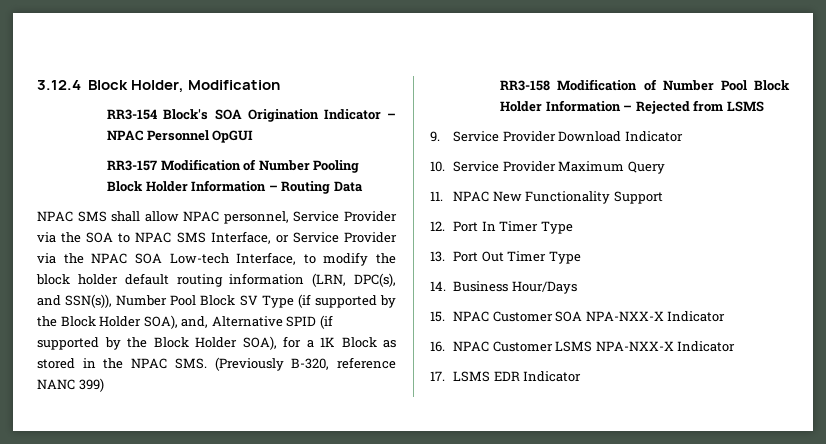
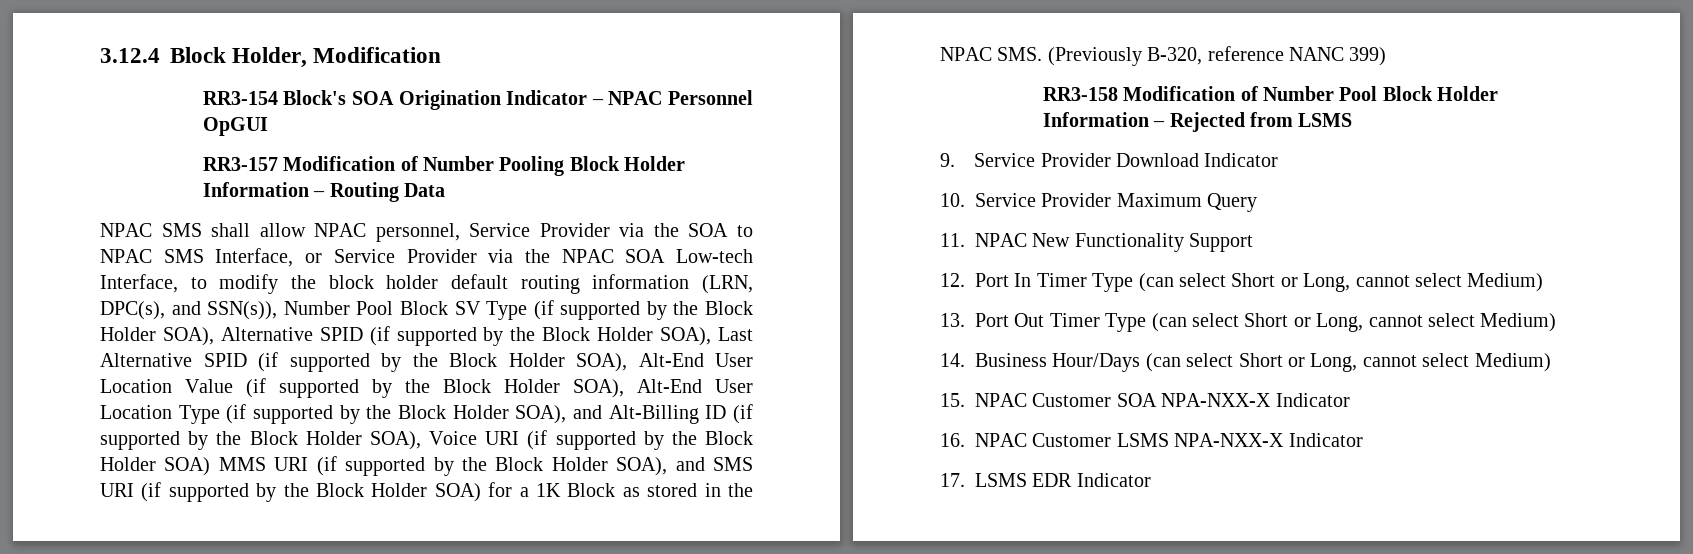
[181,315,333,329] [37,336,277,350] and, Alternative SPID (if supported by the Block Holder SOA), -> [220,326,754,346] [100,352,753,372] [100,378,753,398] [100,404,753,424] [100,430,753,450] [100,456,753,476] [100,482,481,502] Alternative SPID (if supported by the Block Holder SOA), Last Alternative SPID (if supported by the Block Holder SOA), Alt-End User Location Value (if supported by the Block Holder SOA), Alt-End User Location Type (if supported by the Block Holder SOA), and Alt-Billing ID (if supported by the Block Holder SOA), Voice URI (if supported by the Block Holder SOA) MMS URI (if supported by the Block Holder SOA), and SMS URI (if supported by the Block Holder SOA)
(573, 227) none -> [1138,273,1544,292] (can select Short or Long, cannot select Medium)
[430,281,577,294] // 14. Business Hour/Days -> [1151,313,1557,332] [940,353,1551,372] (can select Short or Long, cannot select Medium) // 14. Business Hour/Days (can select Short or Long, cannot select Medium)

